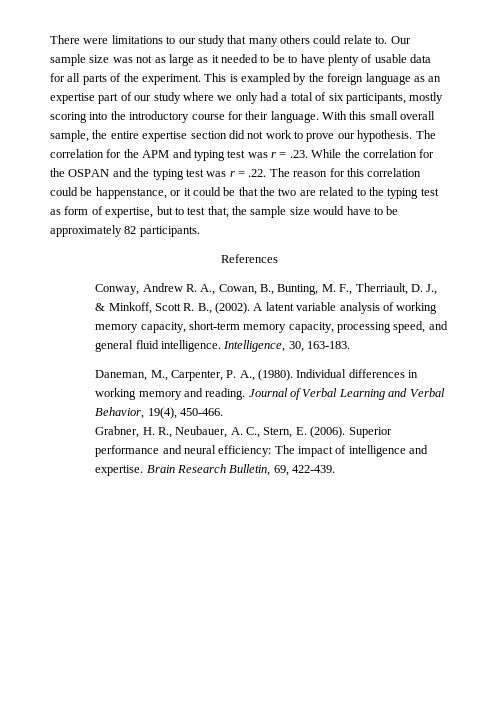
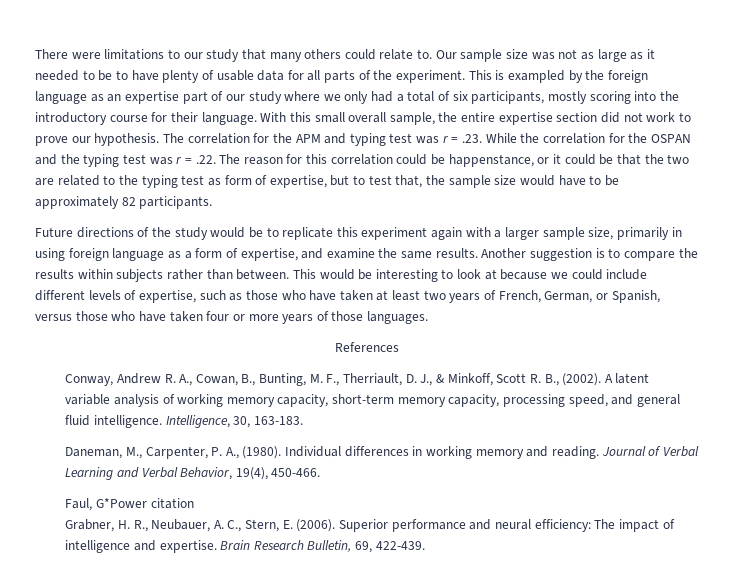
(200, 231) none -> [35,227,682,240] [35,248,698,261] [35,269,648,282] [35,290,660,303] [35,311,429,324] // Future directions of the study would be to replicate this experiment again with a larger sample size, primarily in using foreign language as a form of expertise, and examine the same results. Another suggestion is to compare the results within subjects rather than between. This would be interesting to look at because we could include different levels of expertise, such as those who have taken at least two years of French, German, or Spanish, versus those who have taken four or more years of those languages.
(223, 412) none -> [65,498,194,511] // Faul, G*Power citation

